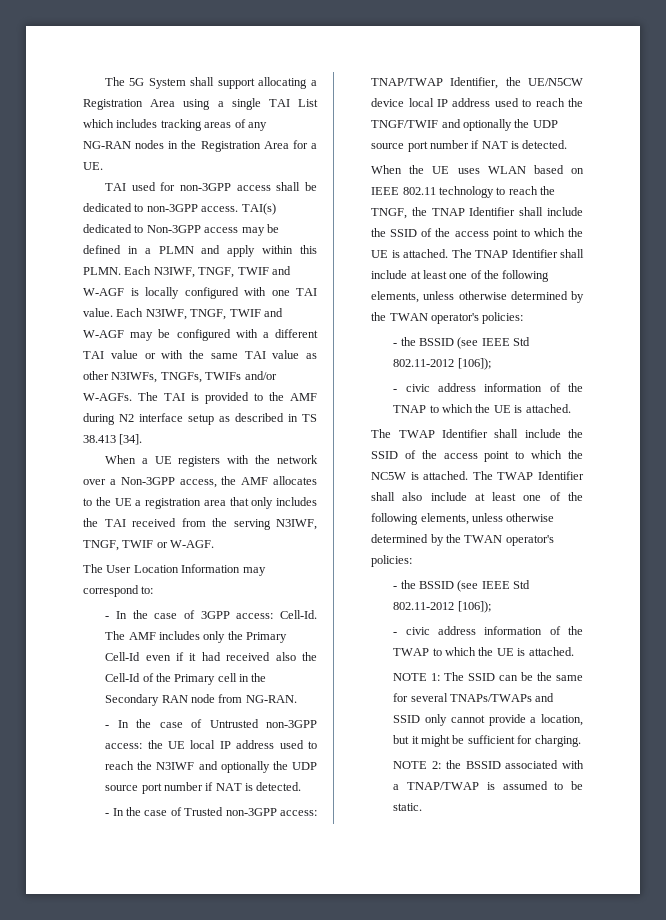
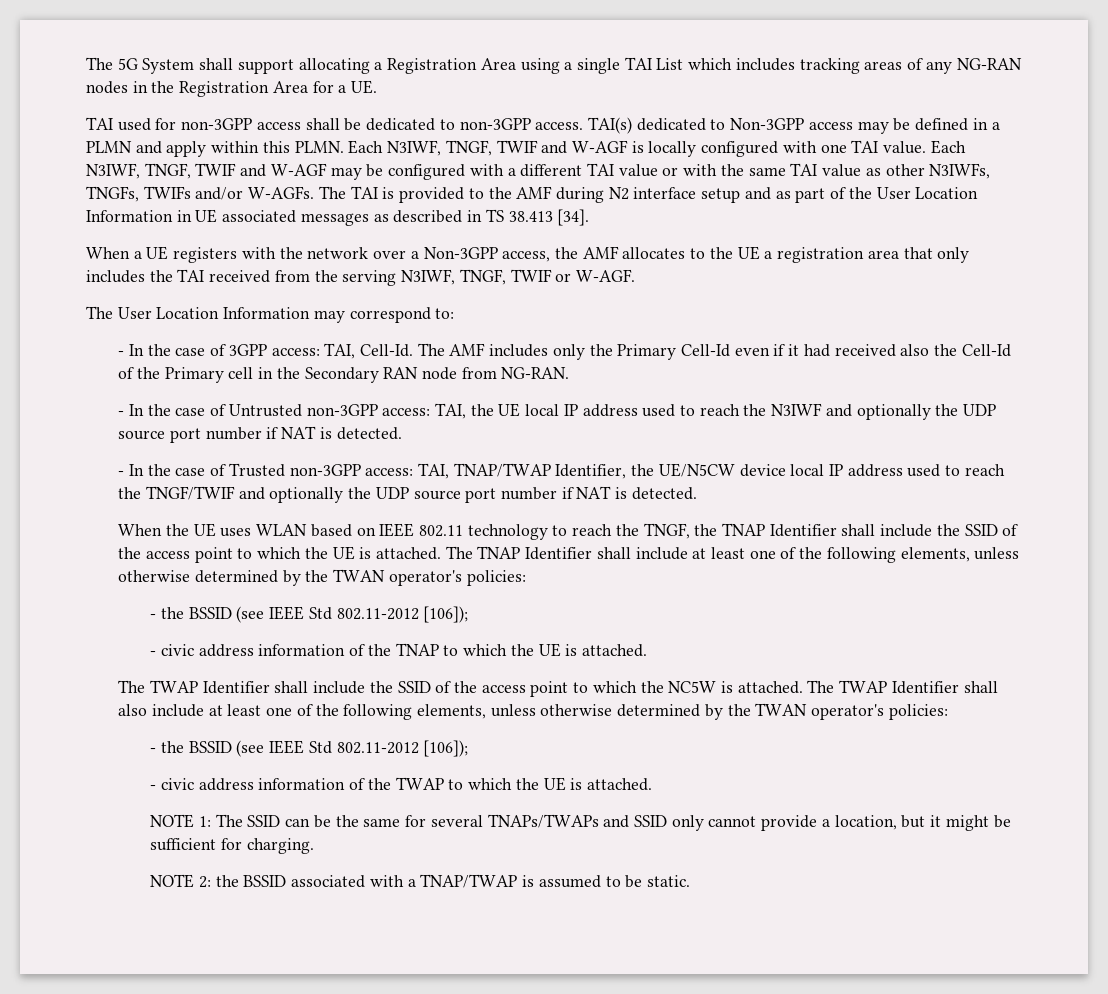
(214, 419) none -> [744,187,979,203] [86,209,369,226] and as part of the User Location Information in UE associated messages
(274, 616) none -> [324,343,356,359] TAI,
(143, 746) none -> [434,403,466,419] TAI,
(317, 813) none -> [417,463,449,479] TAI,

